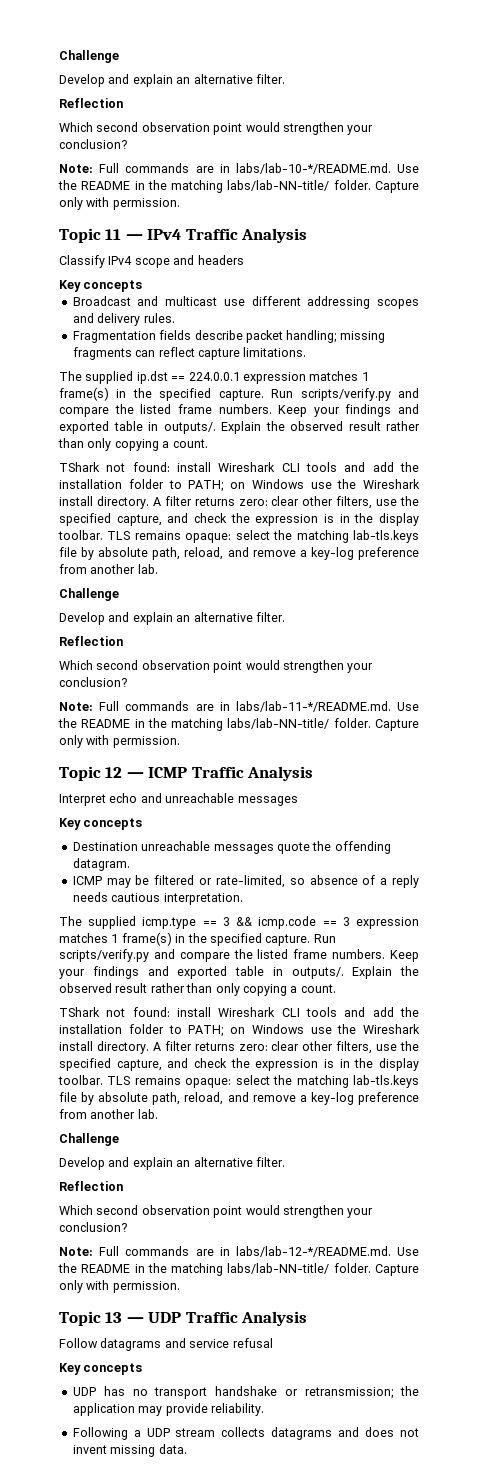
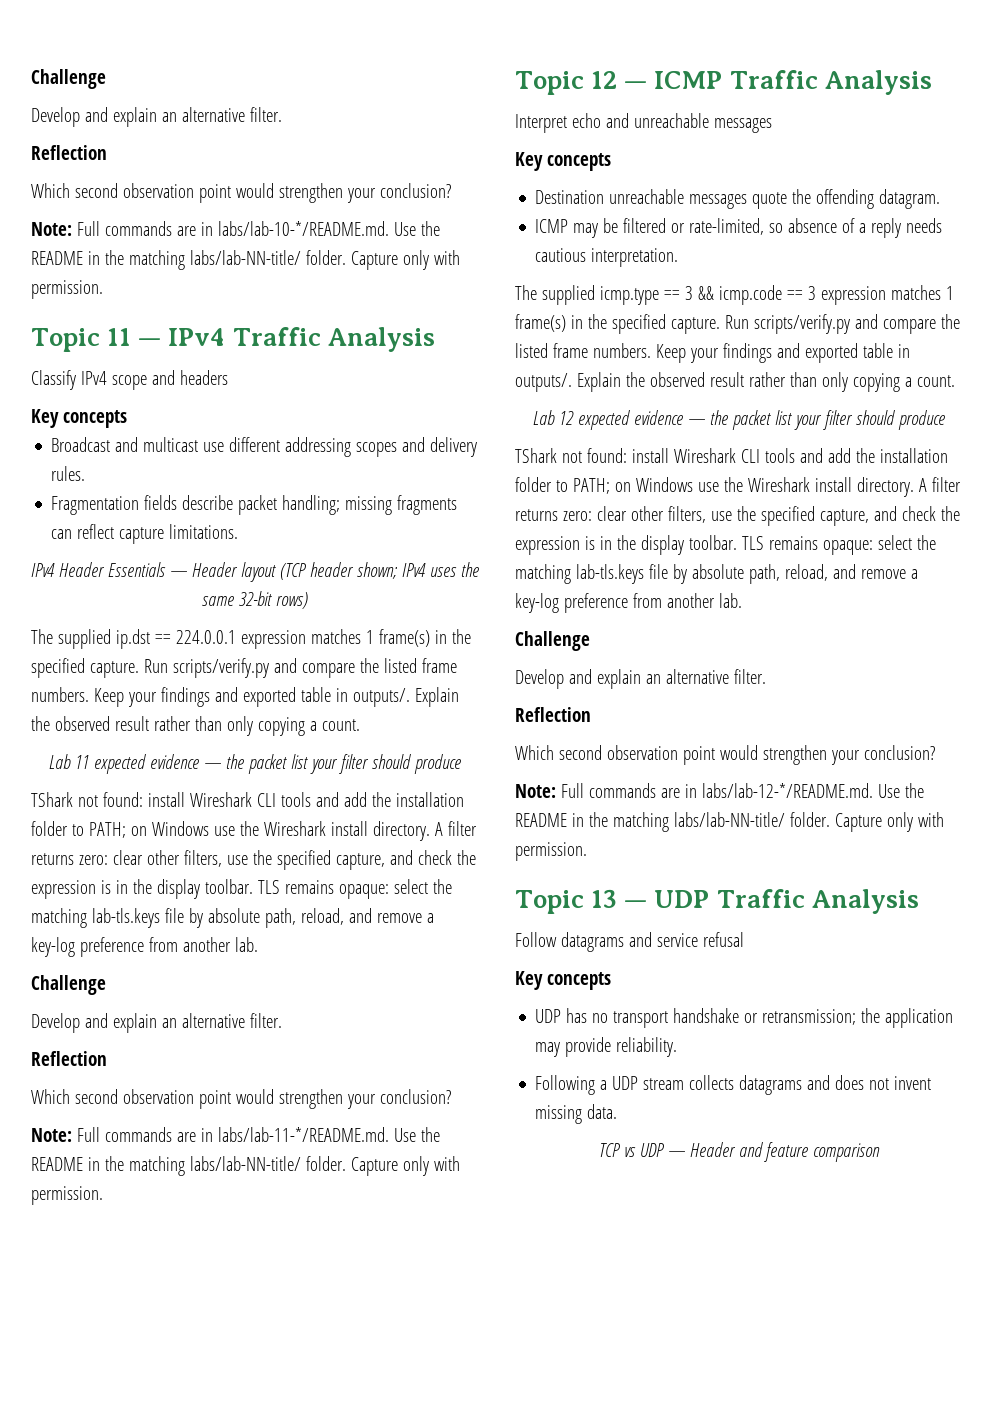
(307, 352) none -> [31,562,479,582] [202,591,308,609] // IPv4 Header Essentials — Header layout (TCP header shown; IPv4 uses the same 32-bit rows)
(208, 443) none -> [49,754,461,774] // Lab 11 expected evidence — the packet list your filter should produce
(336, 988) none -> [533,410,945,430] // Lab 12 expected evidence — the packet list your filter should produce
(187, 1449) none -> [598,1142,881,1162] // TCP vs UDP — Header and feature comparison

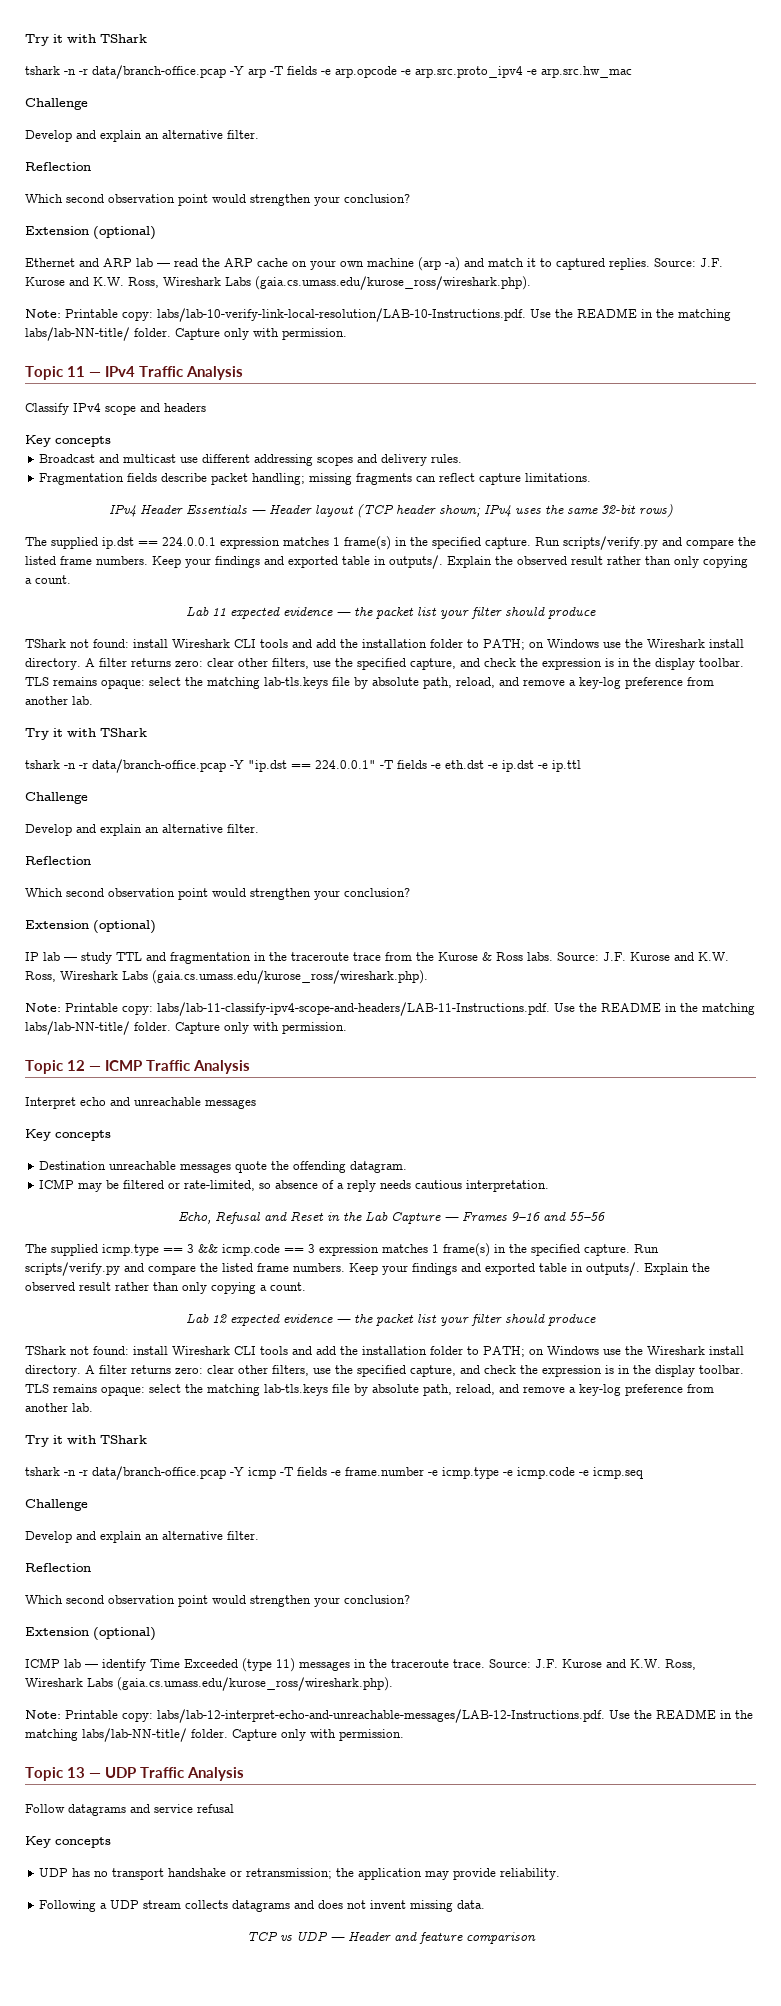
(31, 79) none -> [25,34,147,46] [25,65,632,79] Try it with TShark // tshark -n -r data/branch-office.pcap -Y arp -T fields -e arp.opcode -e arp.src.proto_ipv4 -e arp.src.hw_mac //
[31,221,389,236] Note: Full commands are in labs/lab-10-*/README.md. -> [25,226,156,240] [25,257,723,271] [25,276,531,290] [25,308,526,322] Extension (optional) // Ethernet and ARP lab — read the ARP cache on your own machine (arp -a) and match it to captured replies. Source: J.F. Kurose and K.W. Ross, Wireshark Labs (gaia.cs.umass.edu/kurose_ross/wireshark.php). // Note: Printable copy: labs/lab-10-verify-link-local-resolution/LAB-10-Instructions.pdf.
(258, 944) none -> [25,728,147,740] [25,759,581,773] // Try it with TShark // tshark -n -r data/branch-office.pcap -Y "ip.dst == 224.0.0.1" -T fields -e eth.dst -e ip.dst -e ip.ttl
[31,1127,389,1142] Note: Full commands are in labs/lab-11-*/README.md. -> [25,920,156,934] [25,952,729,964] [25,970,428,984] [25,1002,550,1016] Extension (optional) // IP lab — study TTL and fragmentation in the traceroute trace from the Kurose & Ross labs. Source: J.F. Kurose and K.W. Ross, Wireshark Labs (gaia.cs.umass.edu/kurose_ross/wireshark.php). // Note: Printable copy: labs/lab-11-classify-ipv4-scope-and-headers/LAB-11-Instructions.pdf.
(679, 257) none -> [177,1211,605,1224] // Echo, Refusal and Reset in the Lab Capture — Frames 9–16 and 55–56
(742, 600) none -> [25,1435,147,1447] [25,1466,643,1480] // Try it with TShark // tshark -n -r data/branch-office.pcap -Y icmp -T fields -e frame.number -e icmp.type -e icmp.code -e icmp.seq
[515,783,873,798] Note: Full commands are in labs/lab-12-*/README.md. -> [25,1627,156,1641] [25,1658,696,1672] [25,1677,393,1691] [25,1709,605,1723] Extension (optional) // ICMP lab — identify Time Exceeded (type 11) messages in the traceroute trace. Source: J.F. Kurose and K.W. Ross, Wireshark Labs (gaia.cs.umass.edu/kurose_ross/wireshark.php). // Note: Printable copy: labs/lab-12-interpret-echo-and-unreachable-messages/LAB-12-Instructions.pdf.

